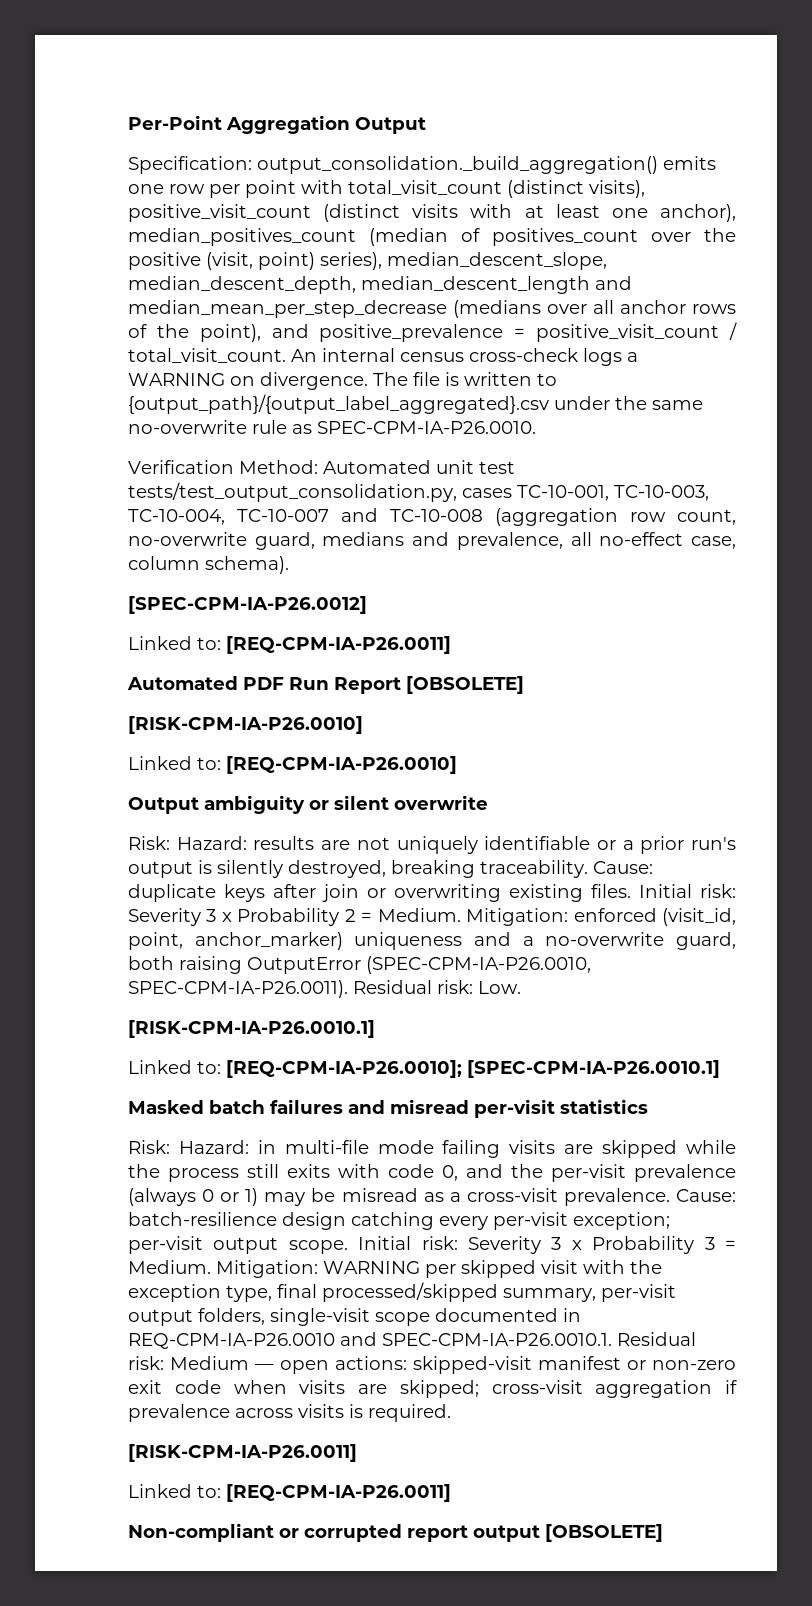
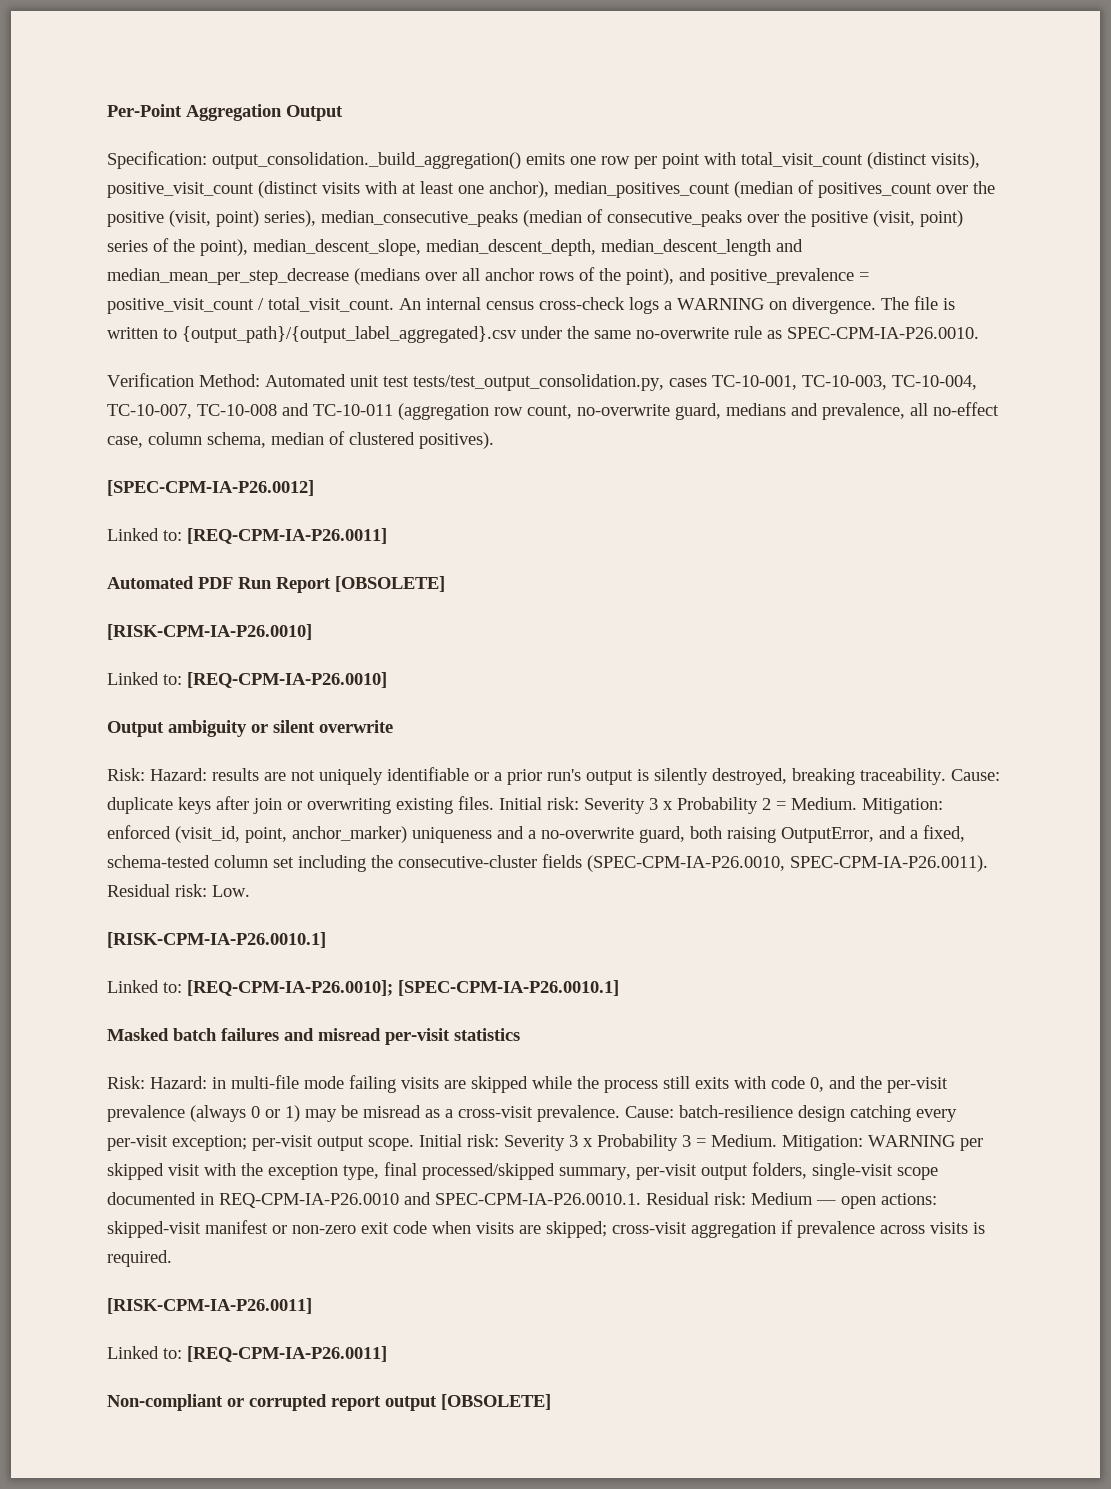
(382, 261) none -> [321,209,963,227] [107,238,248,256] median_consecutive_peaks (median of consecutive_peaks over the positive (visit, point) series of the point),
[237,508,483,522] TC-10-007 and TC-10-008 -> [107,403,393,419] TC-10-007, TC-10-008 and TC-10-011
[205,556,289,574] schema). -> [207,431,494,449] schema, median of clustered positives).
[247,957,361,974] OutputError -> [781,825,965,843] [107,854,582,872] OutputError, and a fixed, schema-tested column set including the consecutive-cluster fields

